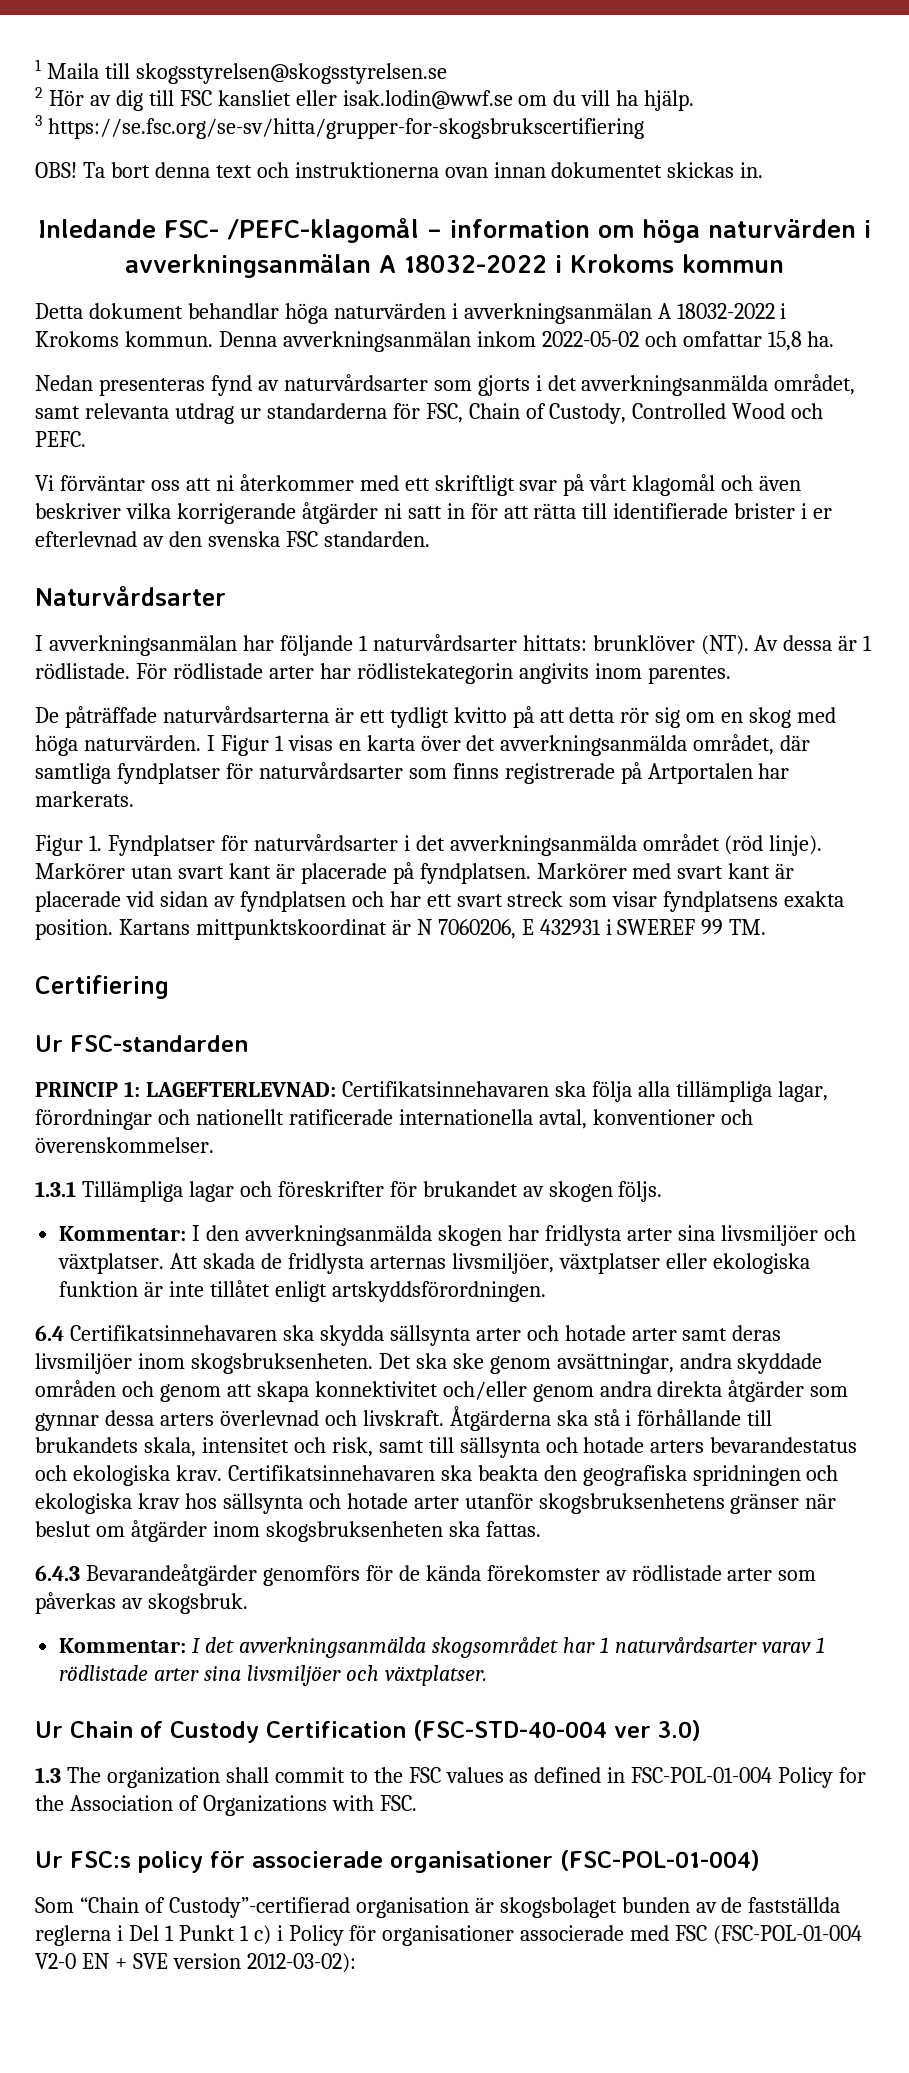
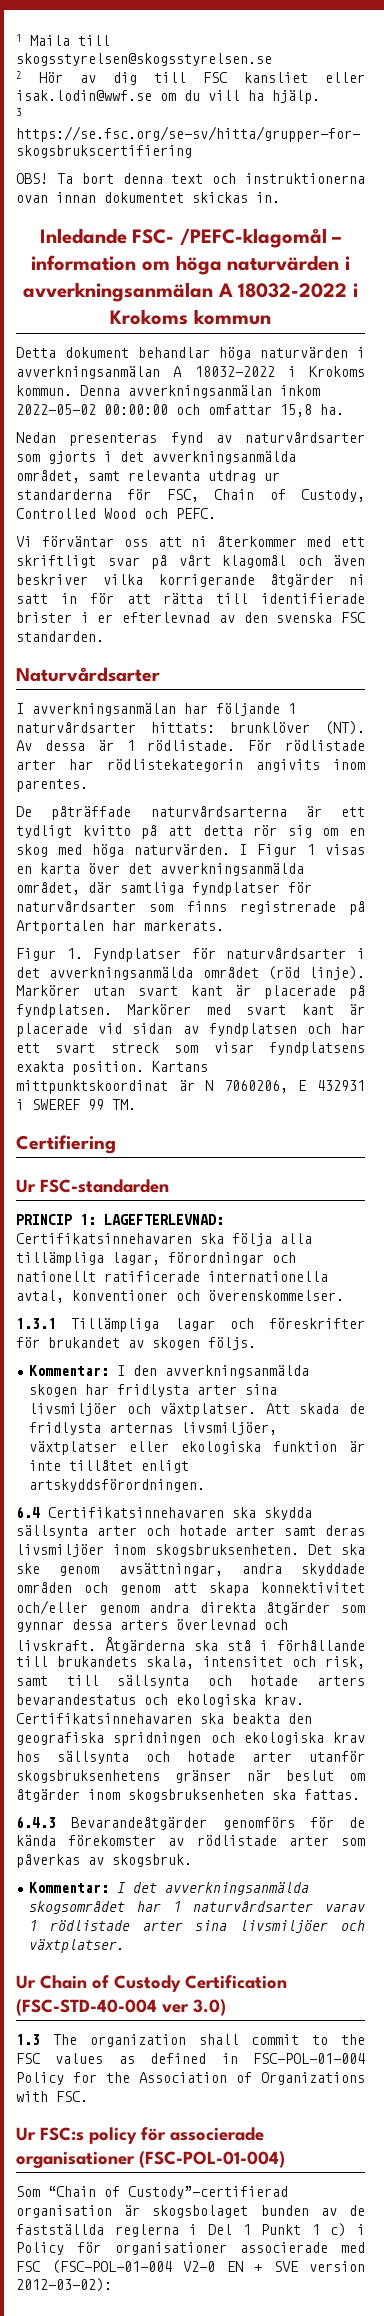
(639, 339) none -> [104,404,168,415] 00:00:00

